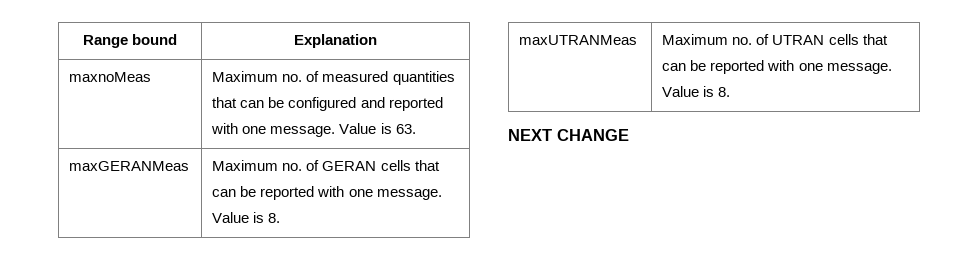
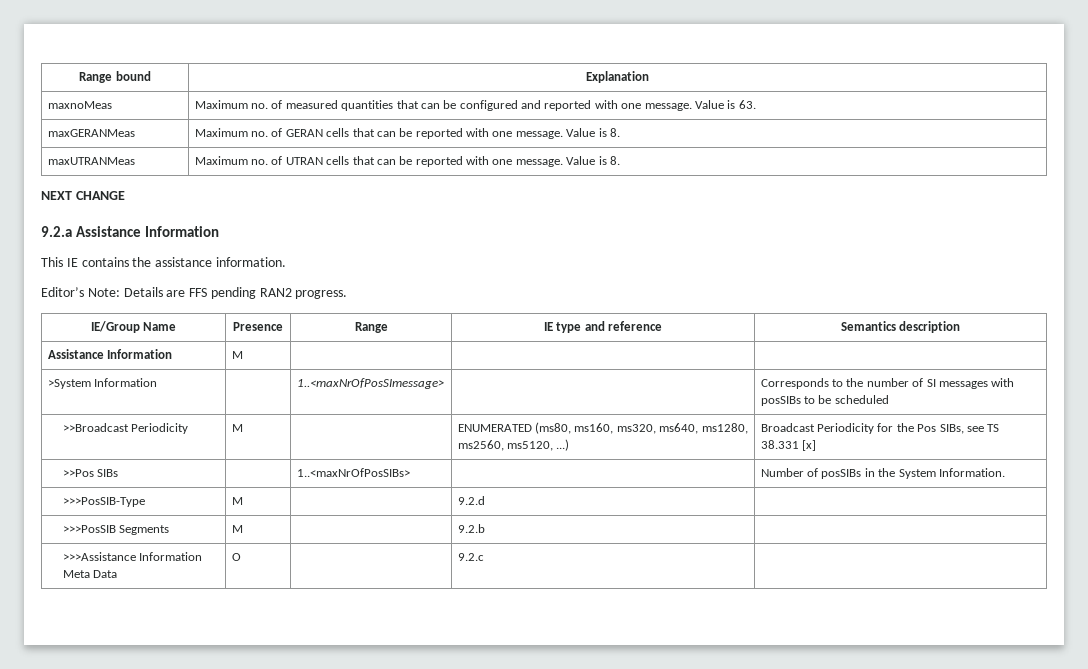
(629, 135) none -> [41,226,220,237] [41,257,286,267] [41,287,348,299] [90,321,177,333] [233,322,283,331] [354,322,388,333] [543,321,663,333] [840,321,961,333] [47,349,173,359] [231,351,243,359] [47,378,158,389] [296,378,444,389] [760,378,1015,389] [760,395,889,406] [62,423,189,434] [231,424,243,432] [457,422,748,434] [457,439,570,451] [760,423,1000,434] [760,440,817,451] [62,469,119,477] [296,468,410,477] [760,468,1005,479] [62,497,145,507] [231,497,243,505] [457,496,485,505] [62,525,170,535] [231,525,243,533] [457,524,485,533] [62,552,203,561] [62,570,118,578] [231,553,241,561] [457,553,484,561] // 9.2.a Assistance Information // This IE contains the assistance information. // Editor’s Note: Details are FFS pending RAN2 progress. // IE/Group Name | Presence | Range | IE type and reference | Semantics description // Assistance Information | M | | | // >System Information | | 1..<maxNrOfPosSImessage> | | Corresponds to the number of SI messages with posSIBs to be scheduled // >>Broadcast Periodicity | M | | ENUMERATED (ms80, ms160, ms320, ms640, ms1280, ms2560, ms5120, ...) | Broadcast Periodicity for the Pos SIBs, see TS 38.331 [x] // >>Pos SIBs | | 1..<maxNrOfPosSIBs> | | Number of posSIBs in the System Information. // >>>PosSIB-Type | M | | 9.2.d | // >>>PosSIB Segments | M | | 9.2.b | // >>>Assistance Information Meta Data | O | | 9.2.c |

